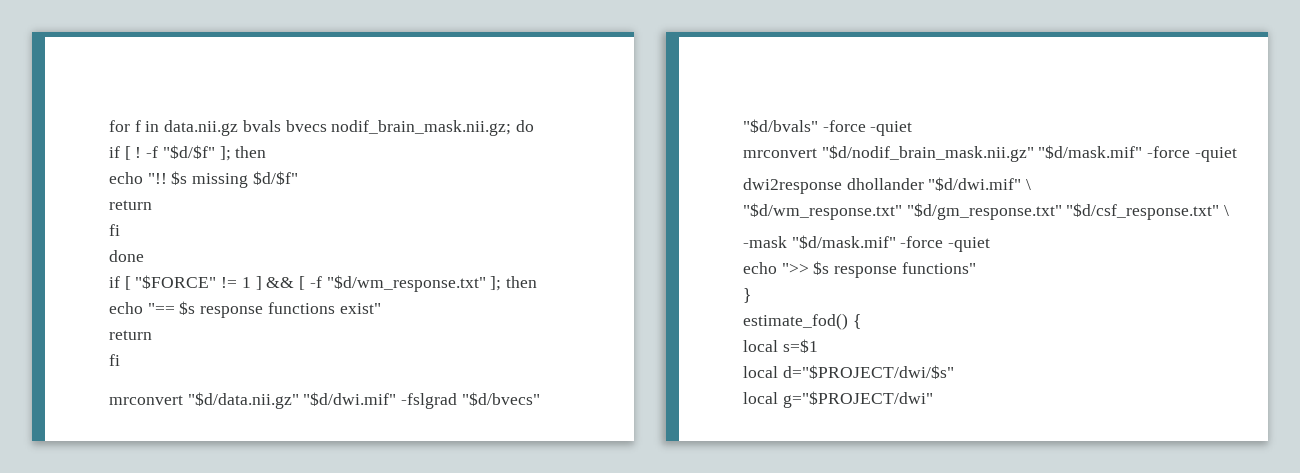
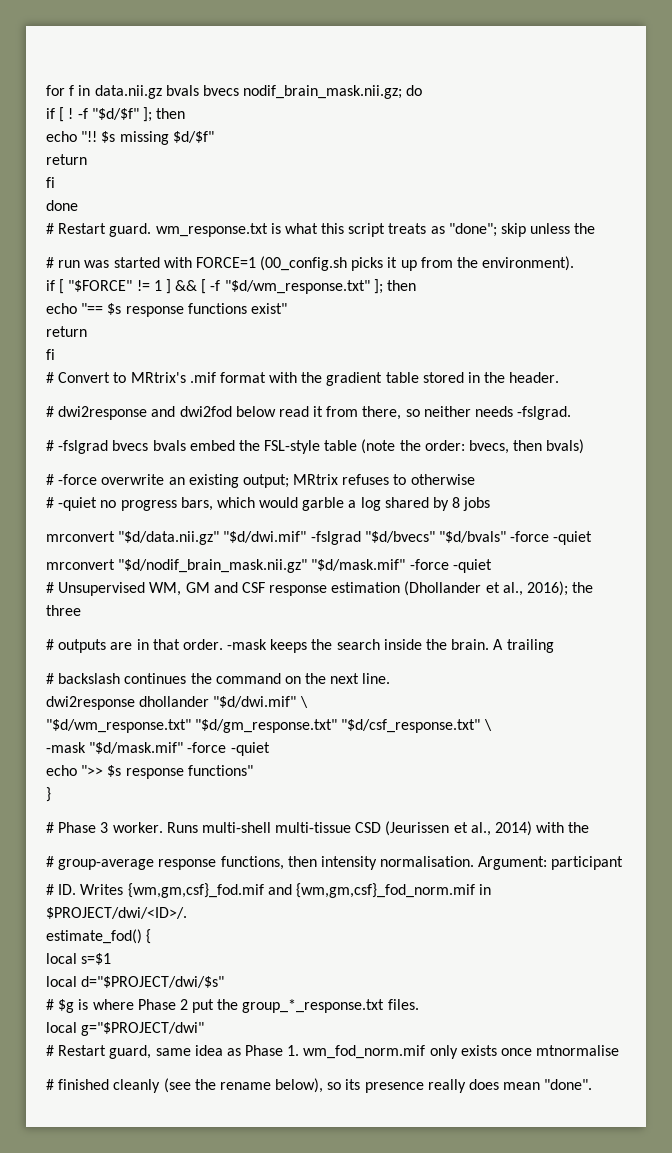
(144, 256) none -> [46,223,596,237] [46,256,575,271] // # Restart guard. wm_response.txt is what this script treats as "done"; skip unless the // # run was started with FORCE=1 (00_config.sh picks it up from the environment).
(120, 360) none -> [46,372,560,386] [46,406,572,420] [46,439,585,454] [46,474,475,488] [46,497,491,511] // # Convert to MRtrix's .mif format with the gradient table stored in the header. // # dwi2response and dwi2fod below read it from there, so neither needs -fslgrad. // # -fslgrad bvecs bvals embed the FSL-style table (note the order: bvecs, then bvals) // # -force overwrite an existing output; MRtrix refuses to otherwise // # -quiet no progress bars, which would garble a log shared by 8 jobs
(1237, 154) none -> [46,581,594,596] [46,605,81,616] [46,639,554,653] [46,673,391,684] // # Unsupervised WM, GM and CSF response estimation (Dhollander et al., 2016); the three // # outputs are in that order. -mask keeps the search inside the brain. A trailing // # backslash continues the command on the next line.
(751, 295) none -> [46,821,590,836] [46,856,624,870] [46,883,492,898] [46,907,187,919] // # Phase 3 worker. Runs multi-shell multi-tissue CSD (Jeurissen et al., 2014) with the // # group-average response functions, then intensity normalisation. Argument: participant // # ID. Writes {wm,gm,csf}_fod.mif and {wm,gm,csf}_fod_norm.mif in $PROJECT/dwi/<ID>/.
[743,391,933,408] local g="$PROJECT/dwi" -> [46,999,419,1013] [46,1022,205,1036] [46,1045,620,1059] [46,1078,593,1093] # $g is where Phase 2 put the group_*_response.txt files. // local g="$PROJECT/dwi" // # Restart guard, same idea as Phase 1. wm_fod_norm.mif only exists once mtnormalise // # finished cleanly (see the rename below), so its presence really does mean "done".

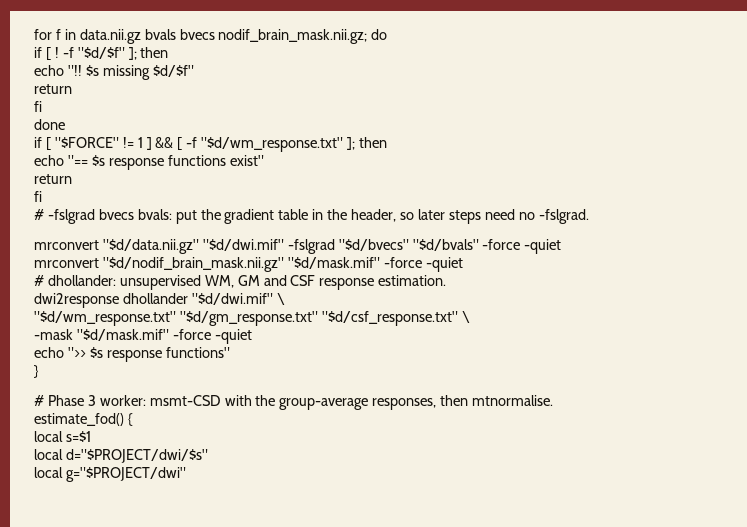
[46,223,596,237] [46,256,575,271] // # Restart guard. wm_response.txt is what this script treats as "done"; skip unless the // # run was started with FORCE=1 (00_config.sh picks it up from the environment). -> (65, 124) none
[58,372,298,383] Convert to MRtrix's .mif format with -> [47,209,197,224] -fslgrad bvecs bvals: put
[422,372,464,383] stored -> (309, 214) none
[509,372,560,383] [46,406,572,420] [46,439,585,454] [46,474,475,488] [46,497,491,511] header. // # dwi2response and dwi2fod below read it from there, so neither needs -fslgrad. // # -fslgrad bvecs bvals embed the FSL-style table (note the order: bvecs, then bvals) // # -force overwrite an existing output; MRtrix refuses to otherwise // # -quiet no progress bars, which would garble a log shared by 8 jobs -> [351,209,589,224] header, so later steps need no -fslgrad.
[58,582,146,596] Unsupervised -> [47,275,201,290] dhollander: unsupervised
[331,581,594,596] [46,605,81,616] [46,639,554,653] [46,673,391,684] estimation (Dhollander et al., 2016); the three // # outputs are in that order. -mask keeps the search inside the brain. A trailing // # backslash continues the command on the next line. -> [378,275,447,286] estimation.
[112,821,590,836] [46,856,624,870] [46,883,492,898] [46,907,187,919] worker. Runs multi-shell multi-tissue CSD (Jeurissen et al., 2014) with the // # group-average response functions, then intensity normalisation. Argument: participant // # ID. Writes {wm,gm,csf}_fod.mif and {wm,gm,csf}_fod_norm.mif in $PROJECT/dwi/<ID>/. -> [99,395,554,410] worker: msmt-CSD with the group-average responses, then mtnormalise.
[46,999,419,1013] [46,1022,205,1036] [46,1045,620,1059] [46,1078,593,1093] # $g is where Phase 2 put the group_*_response.txt files. // local g="$PROJECT/dwi" // # Restart guard, same idea as Phase 1. wm_fod_norm.mif only exists once mtnormalise // # finished cleanly (see the rename below), so its presence really does mean "done". -> [34,467,186,482] local g="$PROJECT/dwi"

